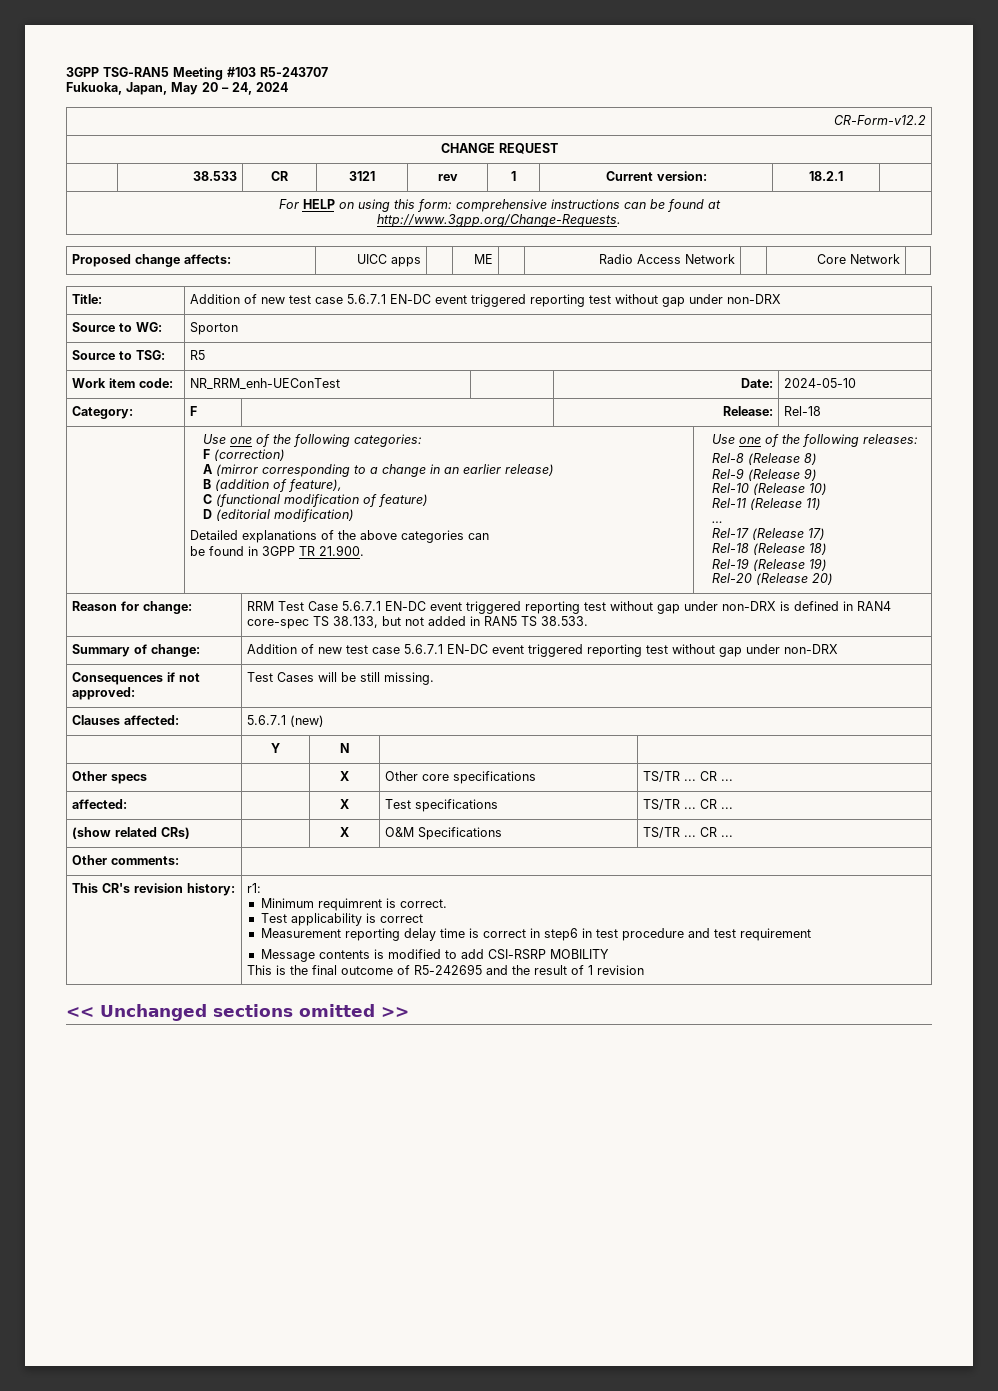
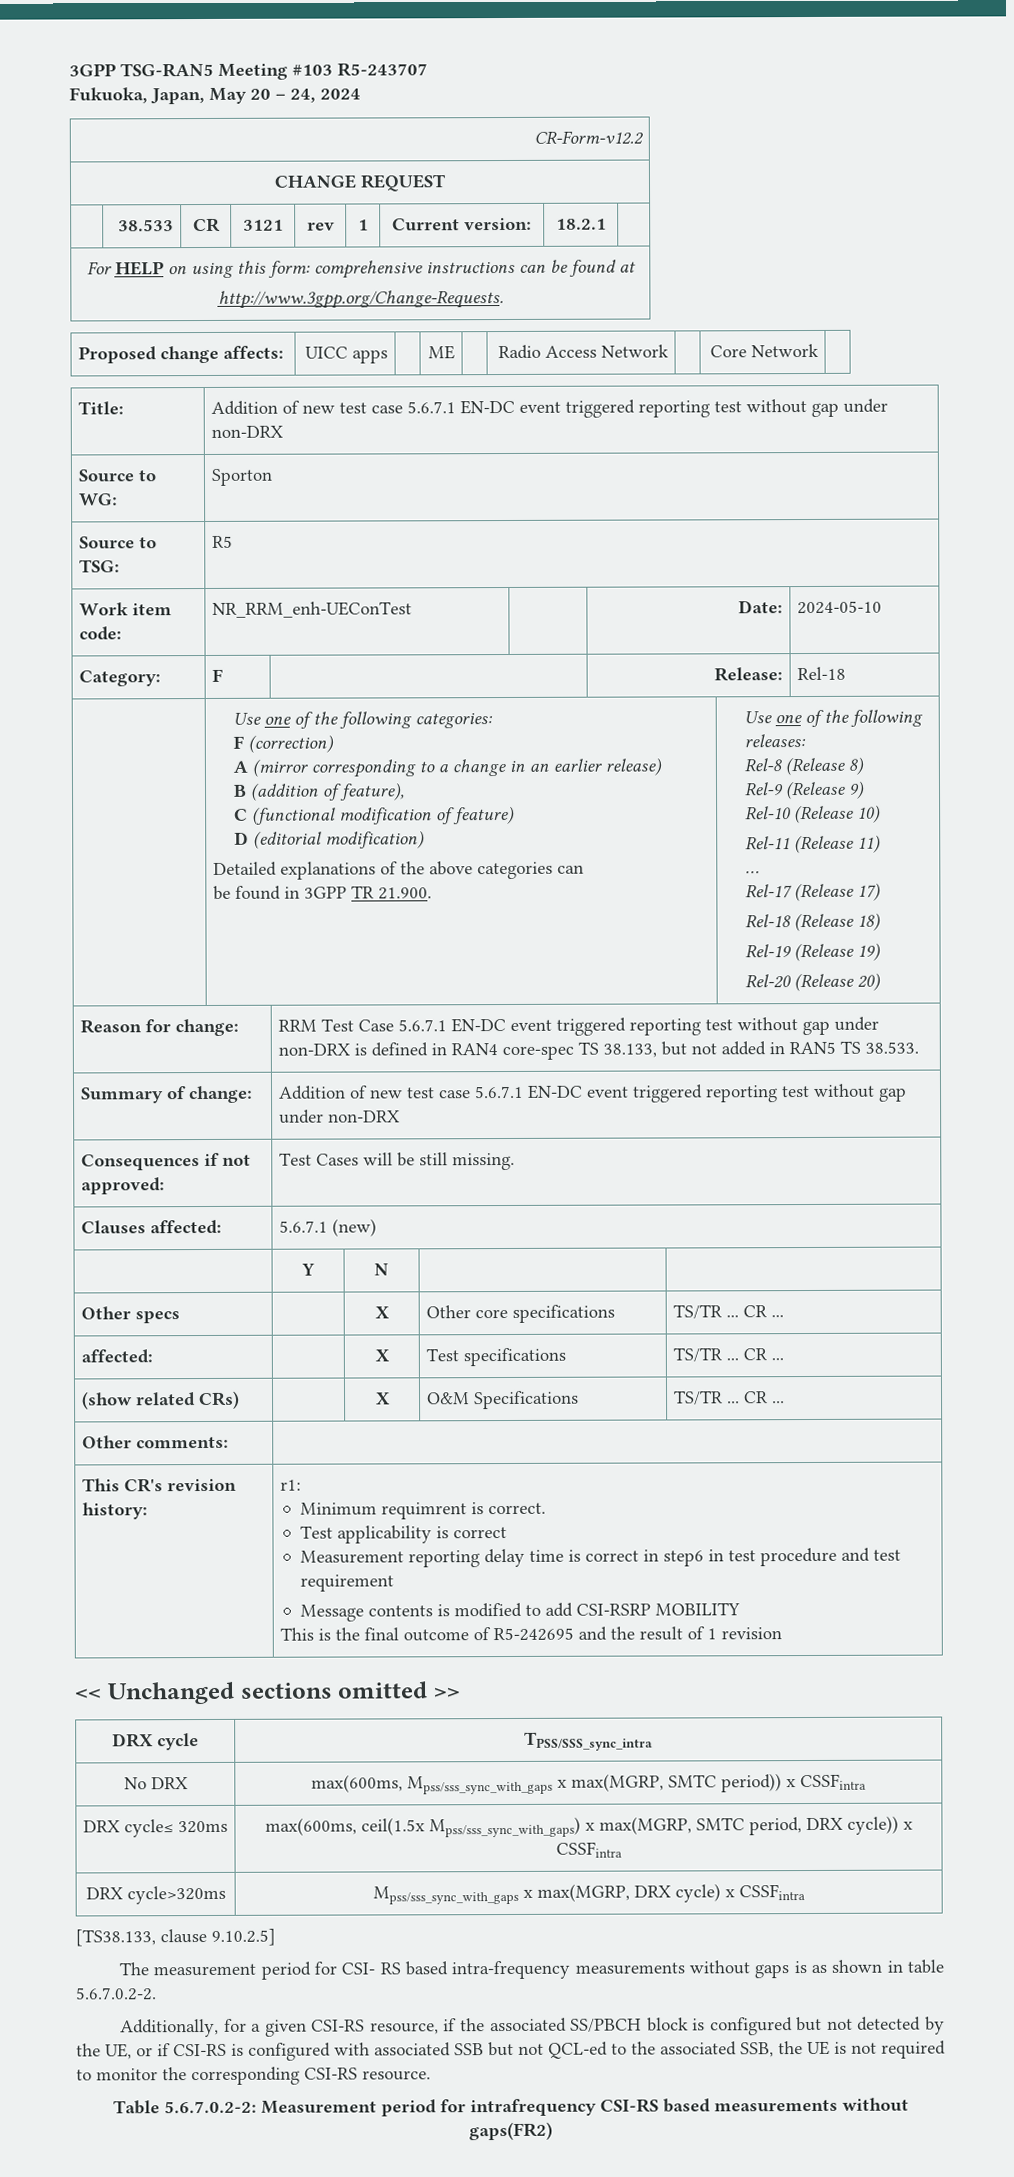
(409, 1012) none -> [112,1733,199,1751] [524,1731,653,1751] [123,1777,188,1790] [311,1773,866,1795] [83,1819,228,1838] [264,1815,913,1838] [555,1841,622,1858] [85,1885,226,1905] [372,1883,805,1905] [75,1928,276,1947] [119,1959,944,1980] [75,1987,157,2001] [120,2016,945,2038] [76,2040,946,2061] [76,2066,431,2086] [112,2097,909,2117] [468,2121,553,2141] // DRX cycle | TPSS/SSS_sync_intra // No DRX | max(600ms, Mpss/sss_sync_with_gaps x max(MGRP, SMTC period)) x CSSFintra // DRX cycle≤ 320ms | max(600ms, ceil(1.5x Mpss/sss_sync_with_gaps) x max(MGRP, SMTC period, DRX cycle)) x CSSFintra // DRX cycle>320ms | Mpss/sss_sync_with_gaps x max(MGRP, DRX cycle) x CSSFintra // [TS38.133, clause 9.10.2.5] // The measurement period for CSI- RS based intra-frequency measurements without gaps is as shown in table 5.6.7.0.2-2. // Additionally, for a given CSI-RS resource, if the associated SS/PBCH block is configured but not detected by the UE, or if CSI-RS is configured with associated SSB but not QCL-ed to the associated SSB, the UE is not required to monitor the corresponding CSI-RS resource. // Table 5.6.7.0.2-2: Measurement period for intrafrequency CSI-RS based measurements without gaps(FR2)

